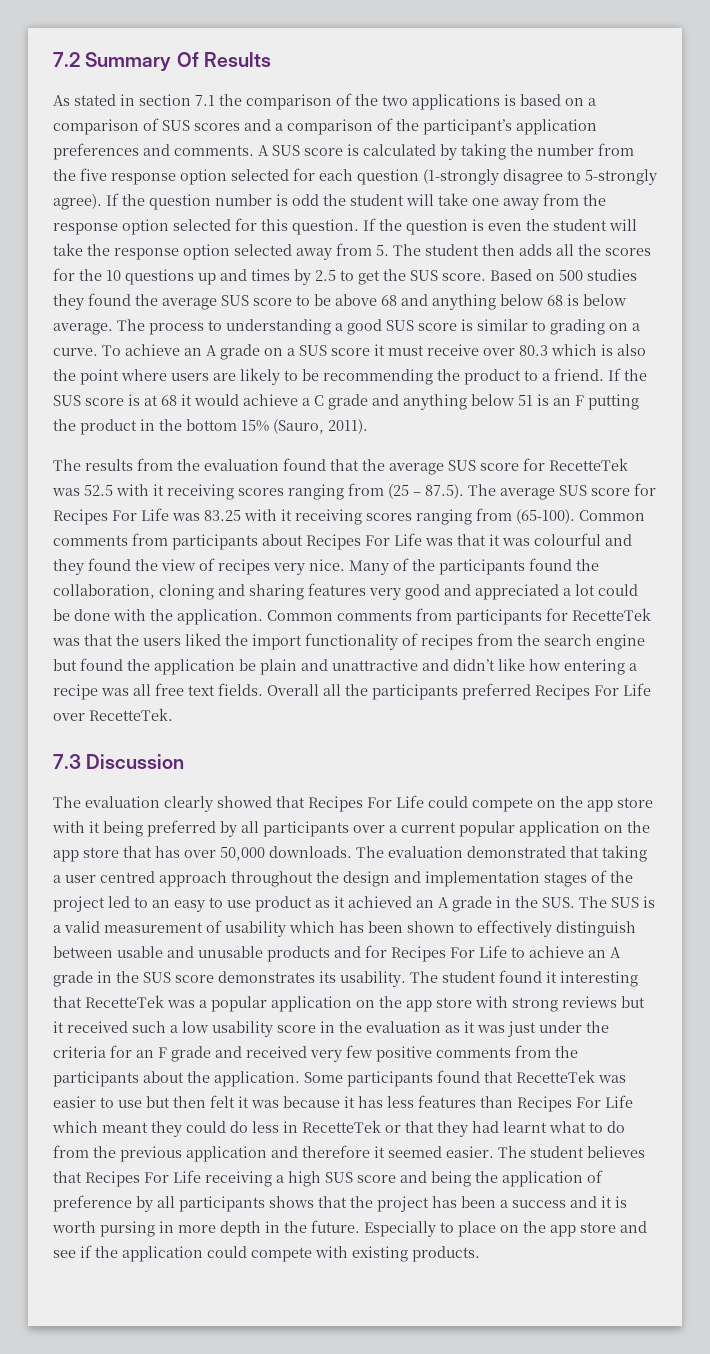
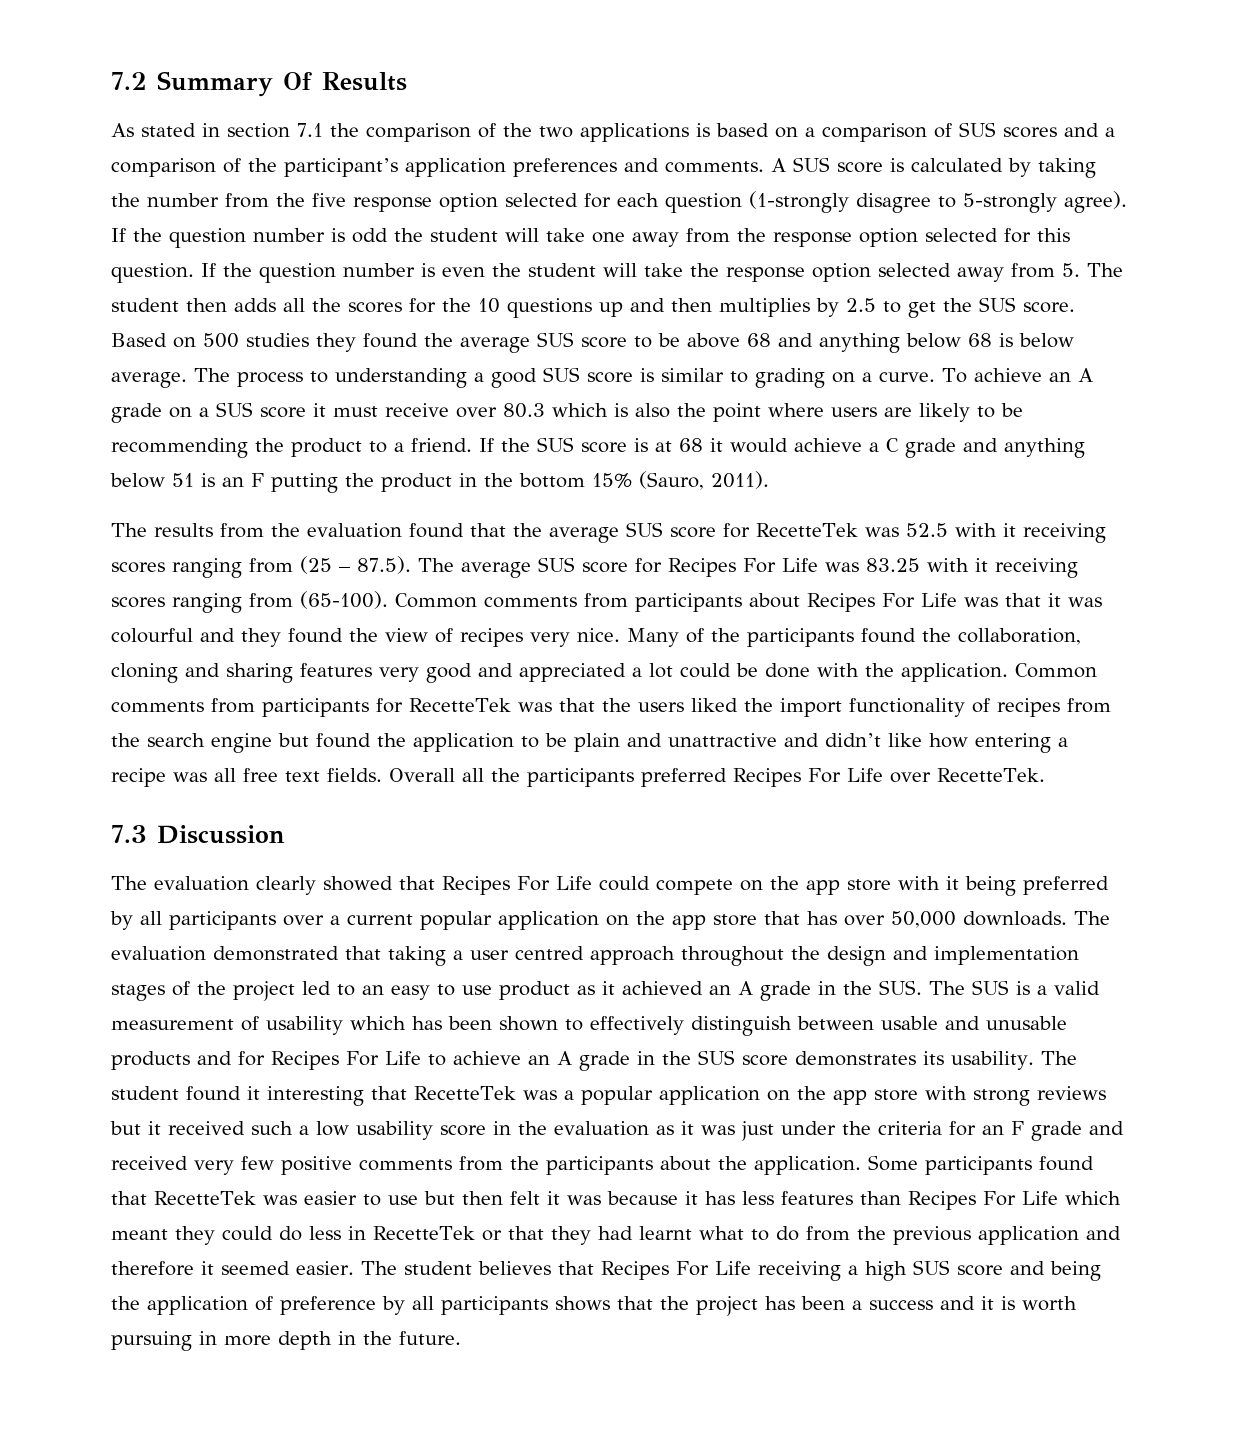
(468, 227) none -> [343,263,415,277] number
[251,269,290,281] times -> [671,298,810,317] then multiplies
(235, 667) none -> [521,736,539,748] to
[100,1221,155,1237] pursing -> [111,1331,192,1351] pursuing
[364,1221,647,1237] [53,1245,480,1262] Especially to place on the app store and see if the application could compete with existing products. -> (461, 1338) none

